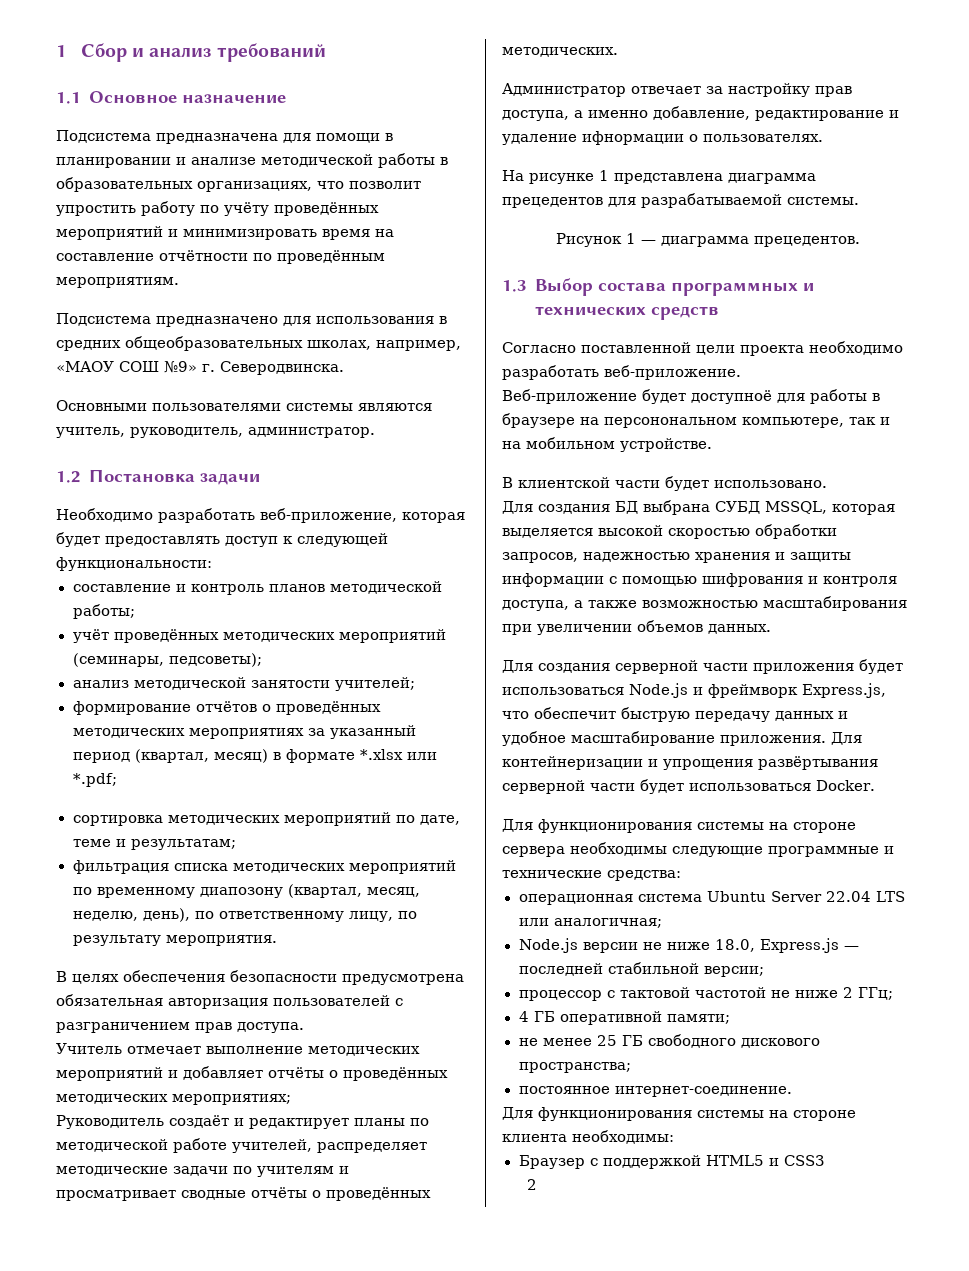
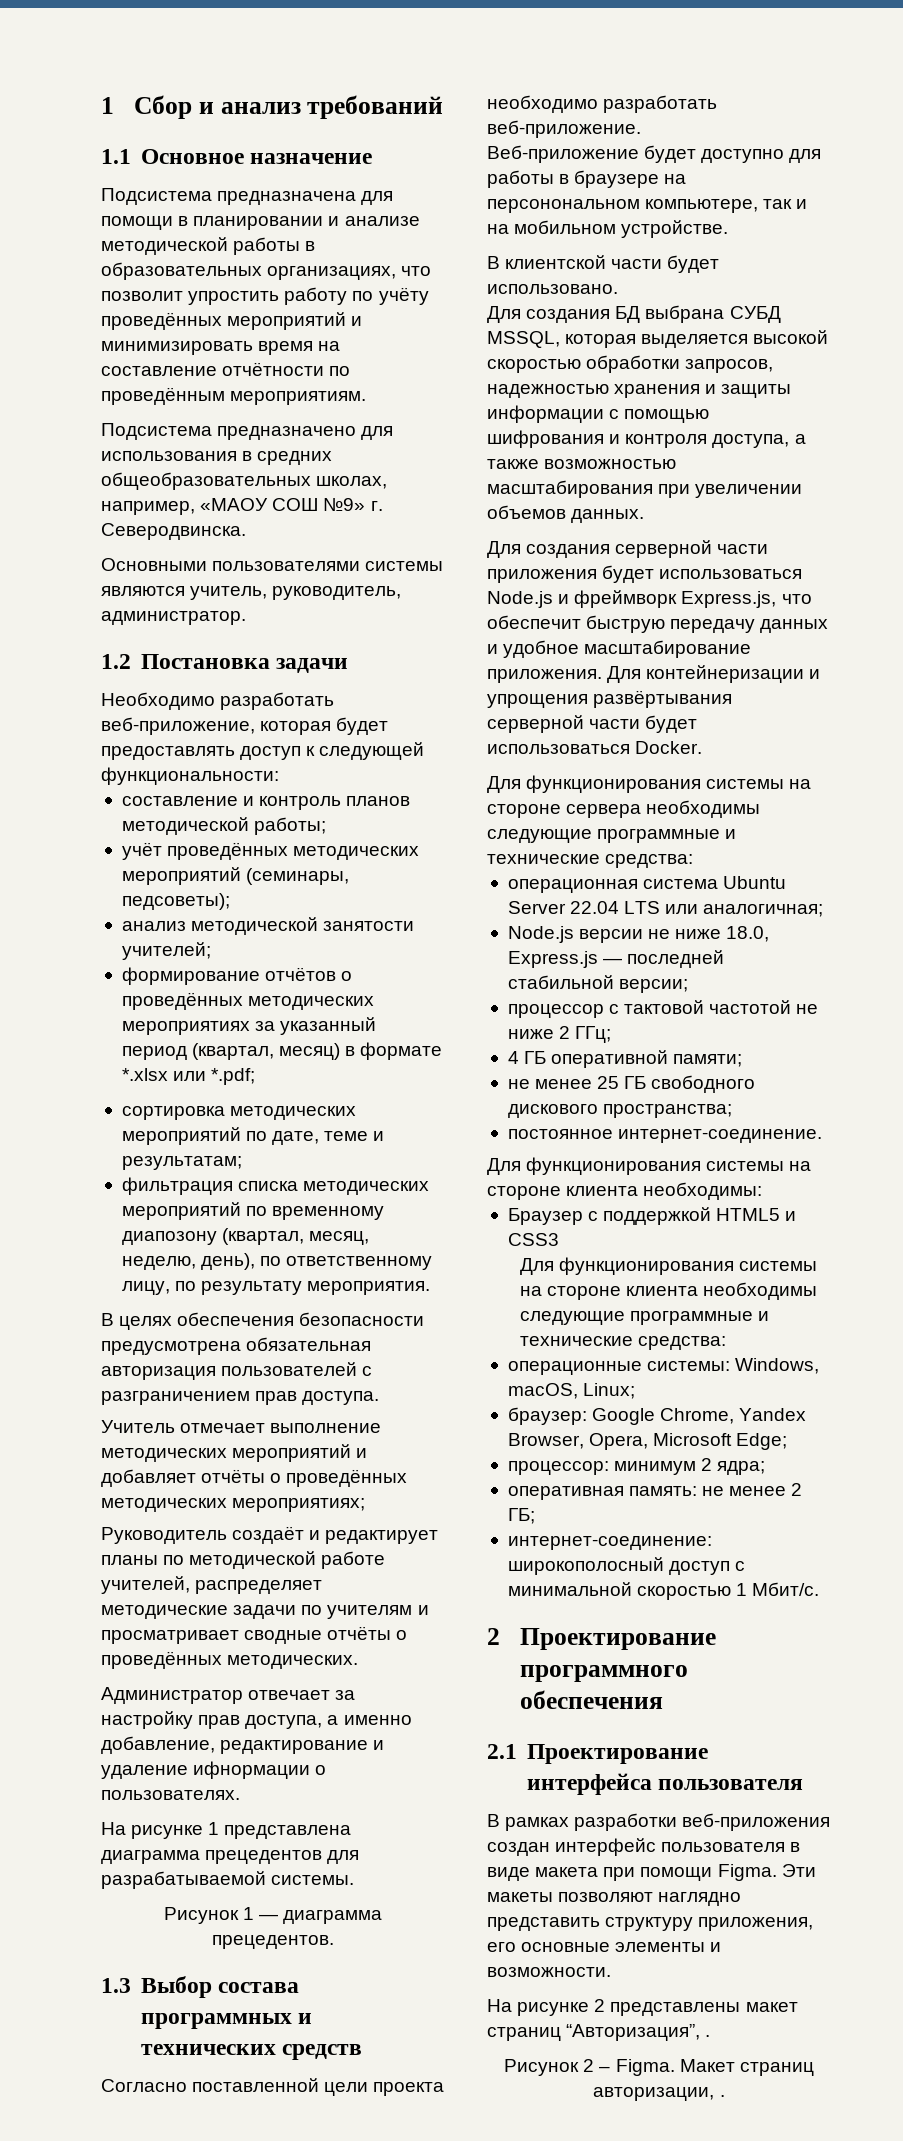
[691,390,772,404] доступноё -> [701,149,785,163] доступно
[526,1179,537,1190] 2 -> [519,1257,818,1275] [519,1282,818,1300] [519,1311,770,1325] [519,1336,726,1350] [507,1358,820,1375] [507,1383,636,1399] [507,1407,807,1425] [507,1433,788,1450] [507,1458,766,1475] [507,1483,803,1500] [507,1508,535,1524] [507,1536,712,1550] [507,1557,746,1575] [507,1582,820,1600] [487,1628,716,1650] [519,1665,688,1682] [519,1690,663,1709] [487,1744,708,1764] [526,1773,803,1795] [487,1813,831,1831] [487,1838,801,1856] [487,1864,816,1881] [487,1892,742,1906] [487,1917,814,1931] [487,1942,722,1952] [487,1967,611,1977] [487,1999,798,2016] [487,2024,711,2041] [504,2059,814,2076] [593,2087,725,2101] Для функционирования системы на стороне клиента необходимы следующие программные и технические средства: // операционные системы: Windows, macOS, Linux; // браузер: Google Chrome, Yandex Browser, Opera, Microsoft Edge; // процессор: минимум 2 ядра; // оперативная память: не менее 2 ГБ; // интернет-соединение: широкополосный доступ с минимальной скоростью 1 Мбит/с. // 2 Проектирование программного обеспечения // 2.1 Проектирование интерфейса пользователя // В рамках разработки веб-приложения создан интерфейс пользователя в виде макета при помощи Figma. Эти макеты позволяют наглядно представить структуру приложения, его основные элементы и возможности. // На рисунке 2 представлены макет страниц “Авторизация”, . // Рисунок 2 – Figma. Макет страниц авторизации, .

